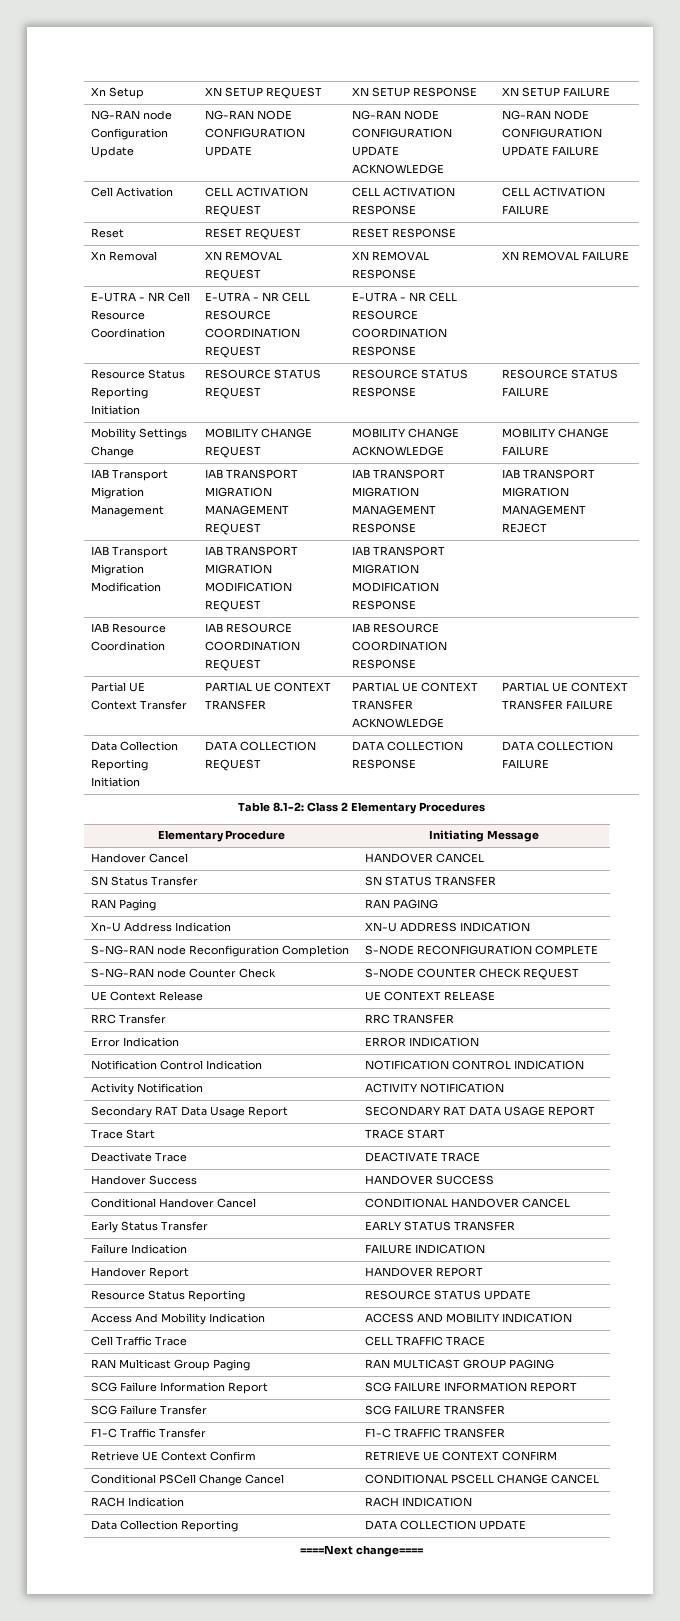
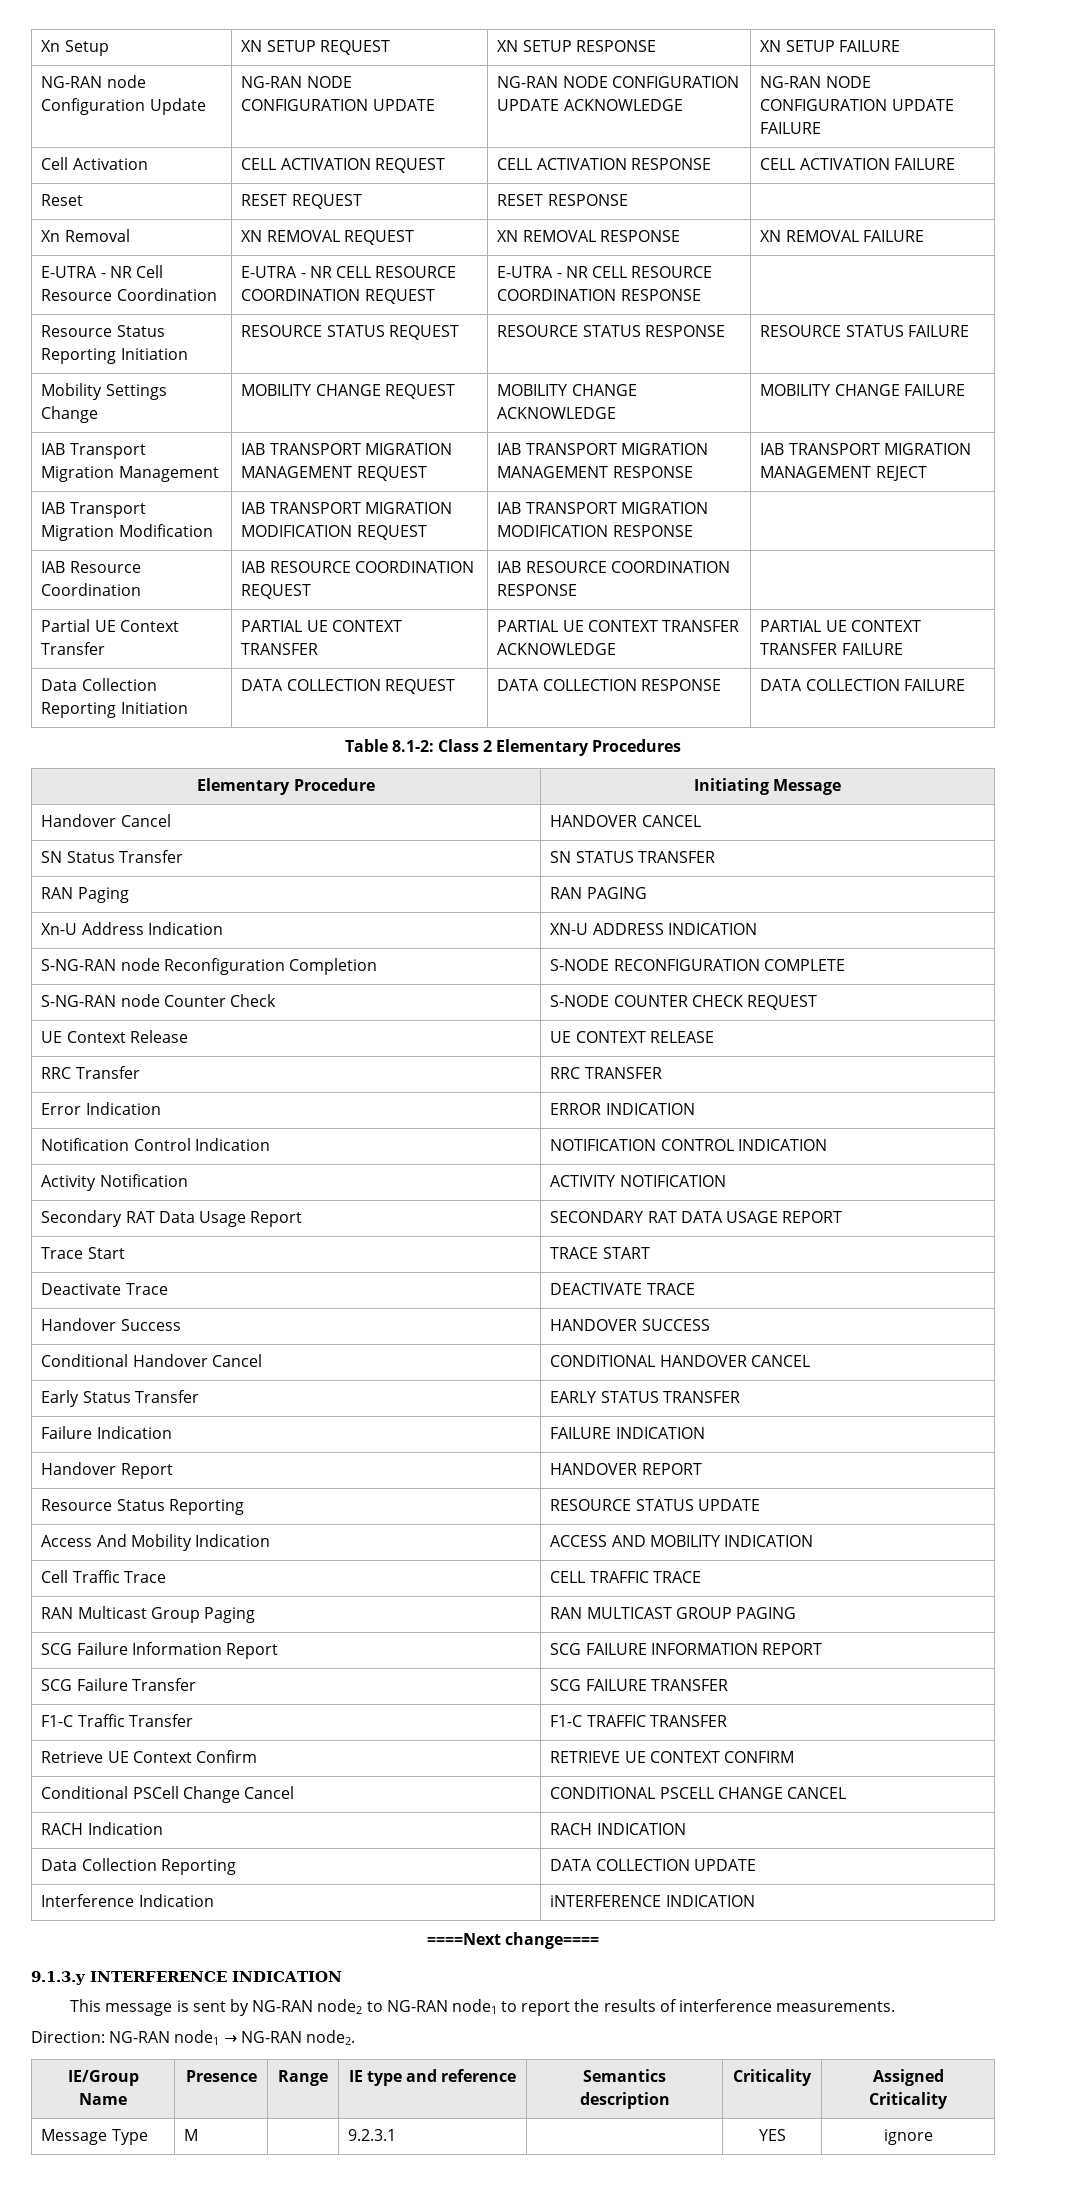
[300,1545,423,1557] // ====Next change==== -> [41,1894,214,1907] [550,1895,755,1907] [426,1932,600,1949] [31,1971,342,1985] [70,1999,896,2016] [31,2030,355,2045] [67,2070,139,2086] [79,2093,127,2105] [185,2070,257,2082] [278,2070,328,2086] [348,2069,517,2086] [583,2069,666,2082] [579,2092,670,2109] [733,2069,812,2086] [872,2069,944,2086] [869,2092,948,2109] [41,2129,148,2145] [184,2129,199,2141] [348,2129,397,2141] [758,2129,786,2141] [883,2129,933,2145] // Interference Indication | iNTERFERENCE INDICATION // ====Next change==== // 9.1.3.y INTERFERENCE INDICATION // This message is sent by NG-RAN node2 to NG-RAN node1 to report the results of interference measurements. // Direction: NG-RAN node1 → NG-RAN node2. // IE/Group Name | Presence | Range | IE type and reference | Semantics description | Criticality | Assigned Criticality // Message Type | M | | 9.2.3.1 | | YES | ignore

